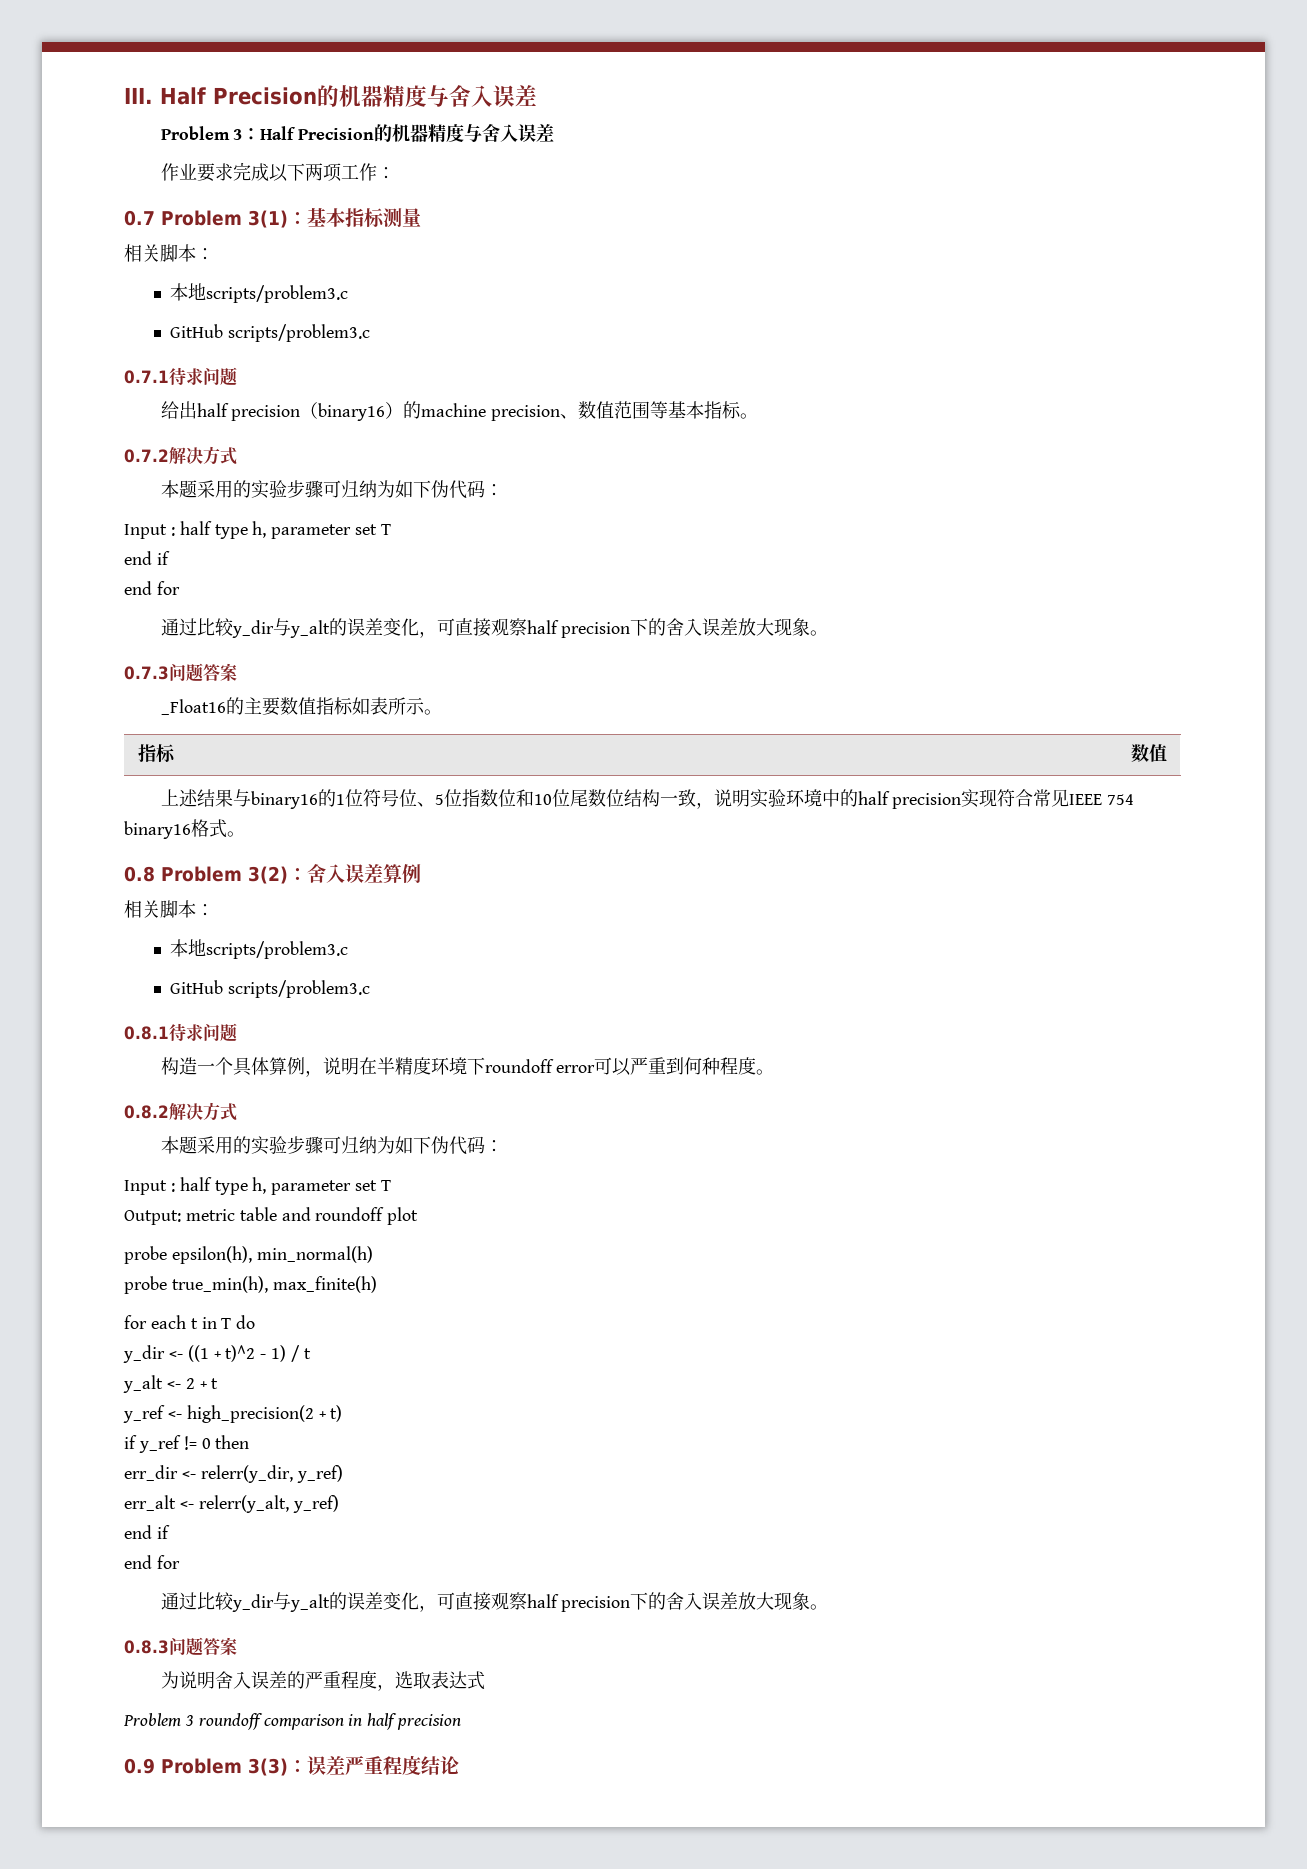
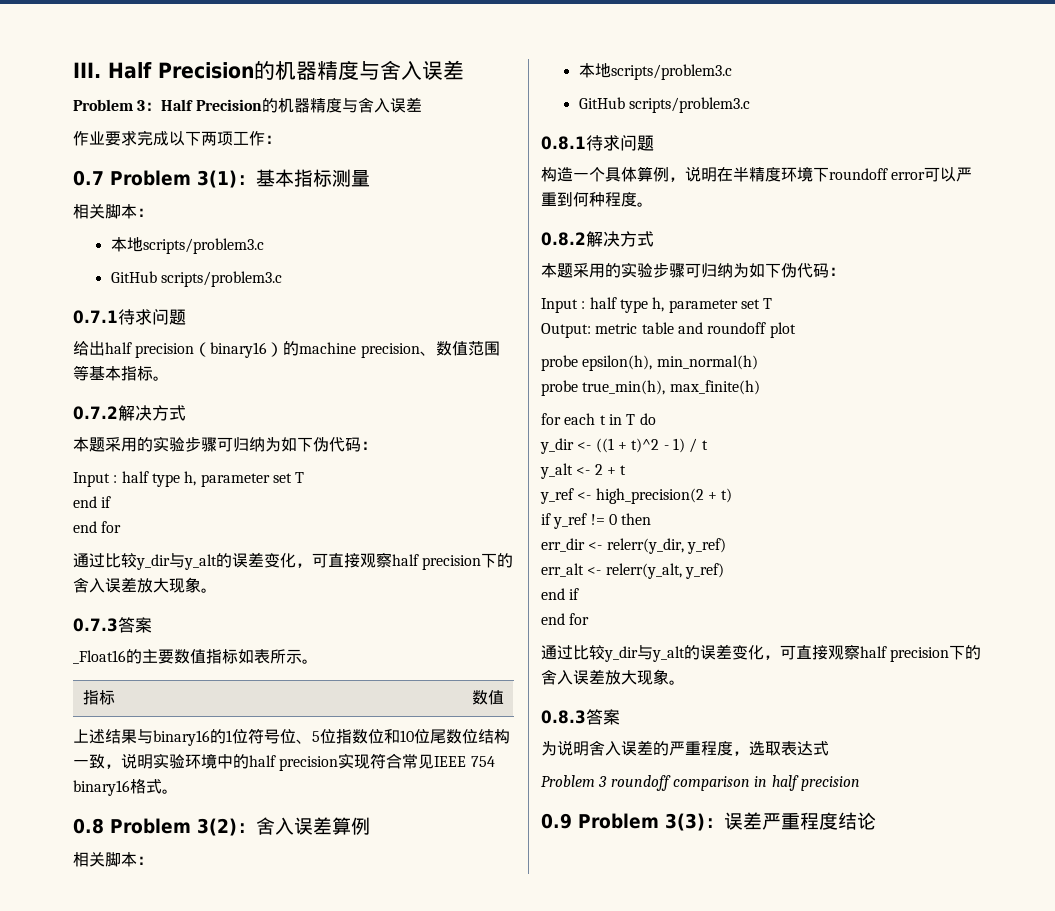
[169,663,203,682] 问题 -> (118, 625) none
[169,1637,203,1656] 问题 -> (586, 717) none

